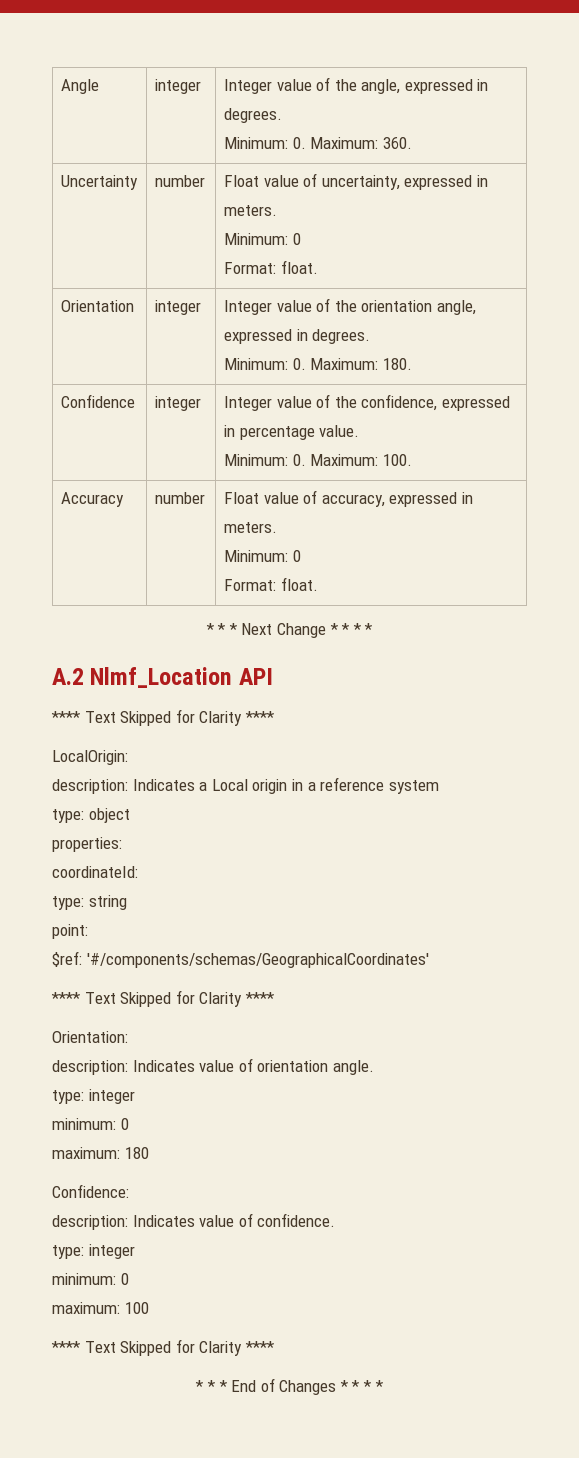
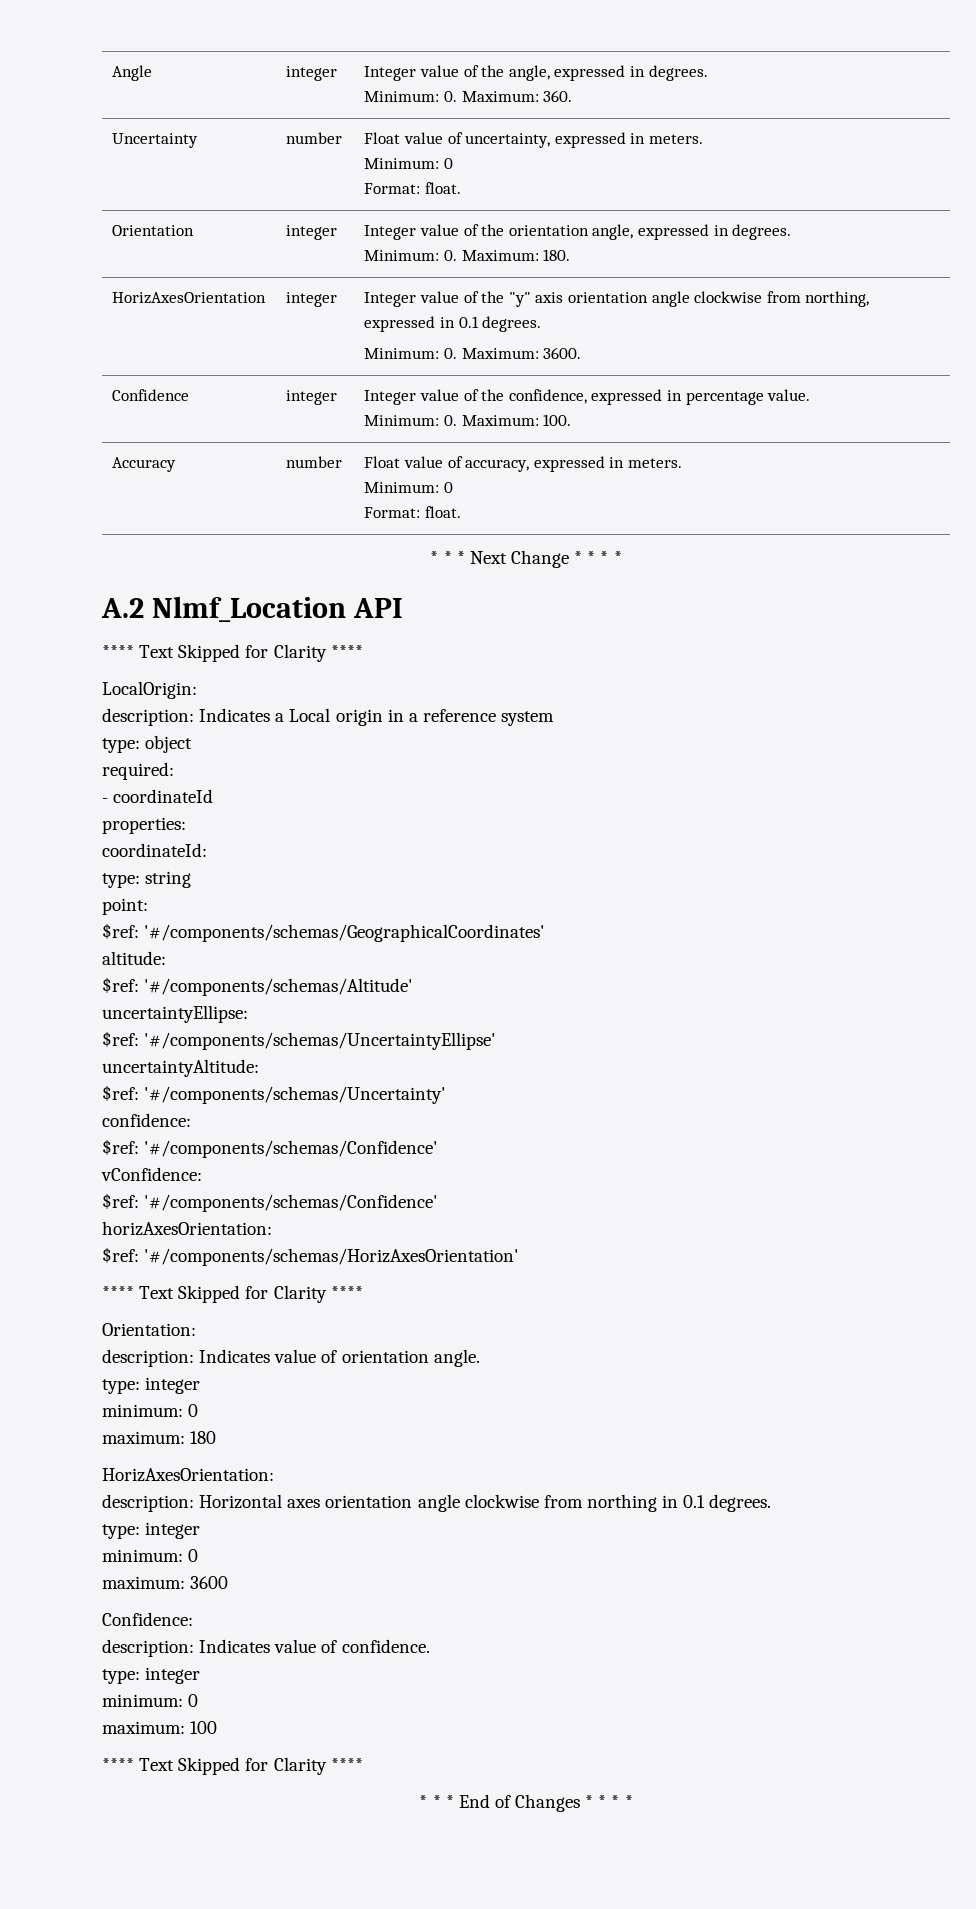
(412, 364) none -> [112,292,267,304] [286,292,338,307] [364,291,870,307] [364,316,542,332] [364,347,582,359] // HorizAxesOrientation | integer | Integer value of the "y" axis orientation angle clockwise from northing, expressed in 0.1 degrees. // Minimum: 0. Maximum: 3600.
(130, 815) none -> [102,762,174,780] [102,789,214,803] // required: // - coordinateId
(429, 960) none -> [102,951,166,965] [102,977,414,996] [102,1005,248,1023] [102,1031,497,1050] [102,1059,259,1077] [102,1085,447,1104] [102,1113,191,1127] [102,1139,439,1158] [101,1167,202,1181] [102,1193,439,1212] [102,1221,272,1236] [102,1247,520,1266] // altitude: // $ref: '#/components/schemas/Altitude' // uncertaintyEllipse: // $ref: '#/components/schemas/UncertaintyEllipse' // uncertaintyAltitude: // $ref: '#/components/schemas/Uncertainty' // confidence: // $ref: '#/components/schemas/Confidence' // vConfidence: // $ref: '#/components/schemas/Confidence' // horizAxesOrientation: // $ref: '#/components/schemas/HorizAxesOrientation'
(149, 1153) none -> [102,1468,274,1482] [102,1494,772,1512] [102,1522,201,1539] [102,1549,199,1562] [102,1576,229,1589] // HorizAxesOrientation: // description: Horizontal axes orientation angle clockwise from northing in 0.1 degrees. // type: integer // minimum: 0 // maximum: 3600

